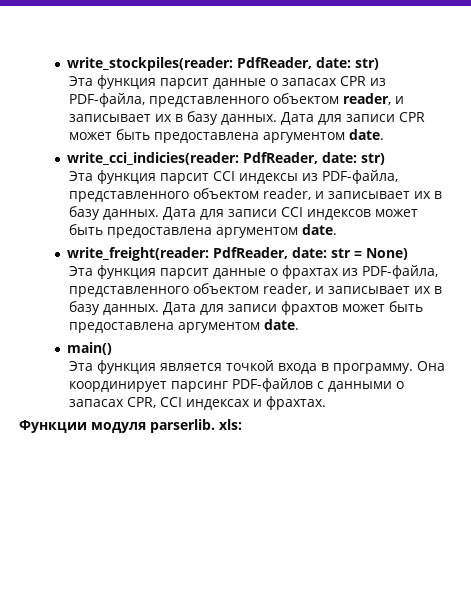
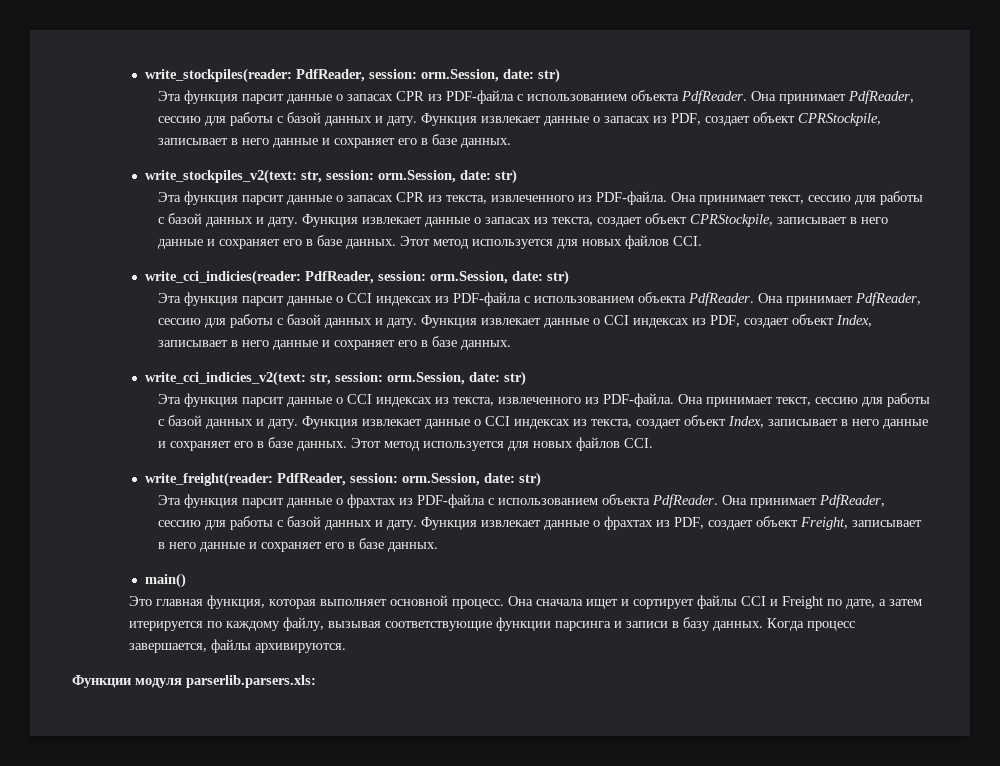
(312, 63) none -> [369,69,500,82] session: orm.Session,
[68,93,404,107] [68,111,425,125] [68,129,384,143] [66,152,385,165] [68,170,398,184] [68,188,442,202] [68,206,418,220] [68,224,337,238] [66,247,408,261] PDF-файла, представленного объектом reader, и записывает их в базу данных. Дата для записи CPR может быть предоставлена аргументом date. // write_cci_indicies(reader: PdfReader, date: str) // Эта функция парсит CCI индексы из PDF-файла, представленного объектом reader, и записывает их в базу данных. Дата для записи CCI индексов может быть предоставлена аргументом date. // write_freight(reader: PdfReader, date: str = None) -> [445,90,914,104] [157,112,881,126] [157,134,511,148] [145,169,518,184] [157,191,923,205] [157,213,888,227] [157,235,702,249] [145,270,570,285] [157,292,921,306] [157,314,872,328] [157,336,511,350] [145,371,527,386] [157,393,930,407] [157,415,928,429] [157,437,653,451] [145,472,542,487] PDF-файла с использованием объекта PdfReader. Она принимает PdfReader, сессию для работы с базой данных и дату. Функция извлекает данные о запасах из PDF, создает объект CPRStockpile, записывает в него данные и сохраняет его в базе данных. // write_stockpiles_v2(text: str, session: orm.Session, date: str) // Эта функция парсит данные о запасах CPR из текста, извлеченного из PDF-файла. Она принимает текст, сессию для работы с базой данных и дату. Функция извлекает данные о запасах из текста, создает объект CPRStockpile, записывает в него данные и сохраняет его в базе данных. Этот метод используется для новых файлов CCI. // write_cci_indicies(reader: PdfReader, session: orm.Session, date: str) // Эта функция парсит данные о CCI индексах из PDF-файла с использованием объекта PdfReader. Она принимает PdfReader, сессию для работы с базой данных и дату. Функция извлекает данные о CCI индексах из PDF, создает объект Index, записывает в него данные и сохраняет его в базе данных. // write_cci_indicies_v2(text: str, session: orm.Session, date: str) // Эта функция парсит данные о CCI индексах из текста, извлеченного из PDF-файла. Она принимает текст, сессию для работы с базой данных и дату. Функция извлекает данные о CCI индексах из текста, создает объект Index, записывает в него данные и сохраняет его в базе данных. Этот метод используется для новых файлов CCI. // write_freight(reader: PdfReader, session: orm.Session, date: str)
[361,265,438,279] [68,283,442,297] [68,301,423,315] [68,319,299,333] [66,342,112,355] [68,360,445,374] [68,378,404,392] [68,396,326,410] PDF-файла, представленного объектом reader, и записывает их в базу данных. Дата для записи фрахтов может быть предоставлена аргументом date. // main() // Эта функция является точкой входа в программу. Она координирует парсинг PDF-файлов с данными о запасах CPR, CCI индексах и фрахтах. -> [416,494,885,508] [157,516,922,530] [157,538,438,552] [145,573,187,588] [129,595,923,609] [129,617,856,631] [129,639,347,653] PDF-файла с использованием объекта PdfReader. Она принимает PdfReader, сессию для работы с базой данных и дату. Функция извлекает данные о фрахтах из PDF, создает объект Freight, записывает в него данные и сохраняет его в базе данных. // main() // Это главная функция, которая выполняет основной процесс. Она сначала ищет и сортирует файлы CCI и Freight по дате, а затем итерируется по каждому файлу, вызывая соответствующие функции парсинга и записи в базу данных. Когда процесс завершается, файлы архивируются.
[150,419,242,433] parserlib. xls: -> [186,675,316,688] parserlib.parsers.xls:

